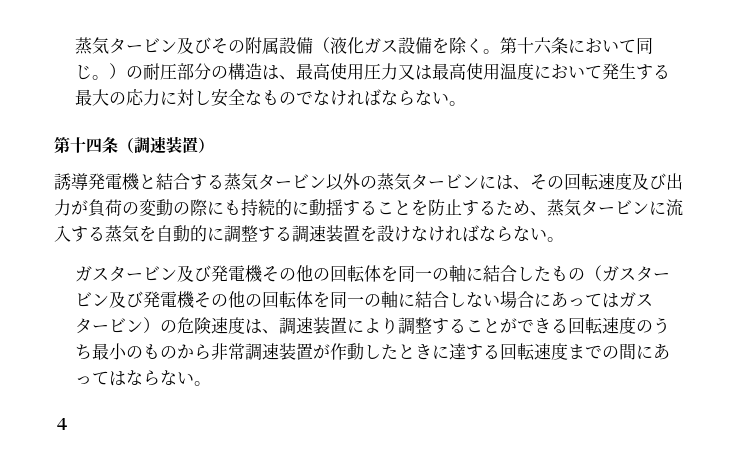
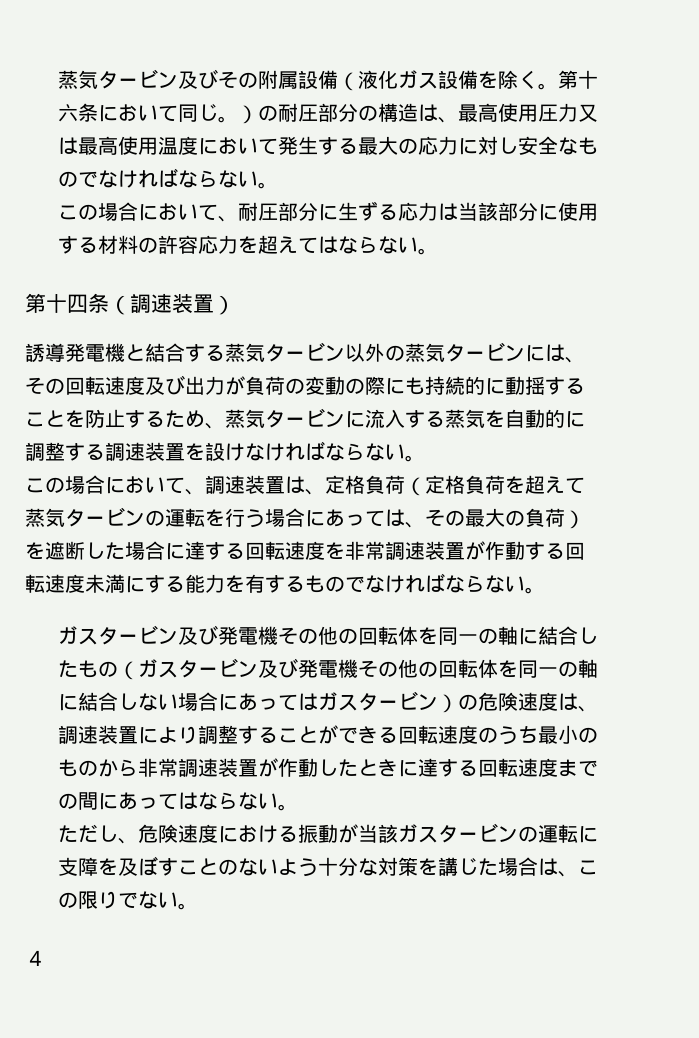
(466, 103) none -> [58,201,599,222] [58,235,439,255] // この場合において、耐圧部分に生ずる応力は当該部分に使用する材料の許容応力を超えてはならない。
(564, 239) none -> [25,475,585,496] [25,507,585,529] [25,541,585,560] [25,573,545,594] // この場合において、調速装置は、定格負荷（定格負荷を超えて蒸気タービンの運転を行う場合にあっては、その最大の負荷）を遮断した場合に達する回転速度を非常調速装置が作動する回転速度未満にする能力を有するものでなければならない。
(211, 383) none -> [58,823,599,844] [58,856,599,877] [58,891,199,910] // ただし、危険速度における振動が当該ガスタービンの運転に支障を及ぼすことのないよう十分な対策を講じた場合は、この限りでない。

